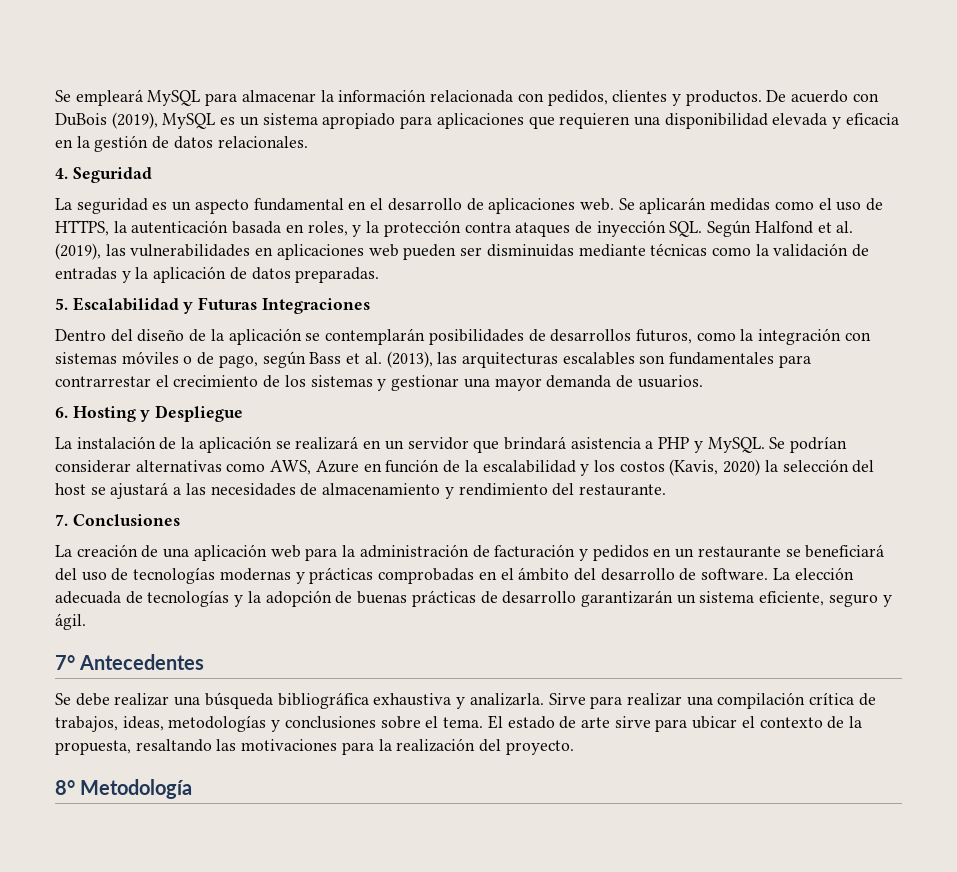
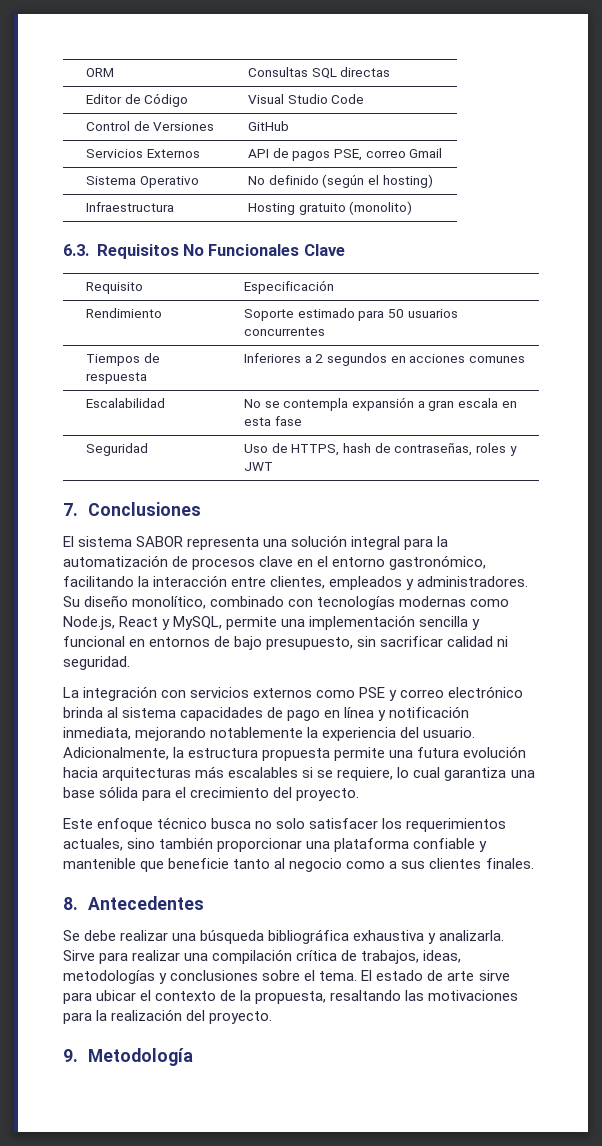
[55,89,879,106] [55,112,899,129] [55,135,308,152] [55,167,152,183] [55,197,884,214] [55,220,854,237] [55,243,870,260] [55,266,380,283] [55,297,370,314] [55,328,871,345] [55,351,811,368] [55,375,703,391] [55,405,244,422] [55,436,848,453] [55,459,875,476] [55,482,666,499] [55,514,180,526] [55,544,885,561] [55,567,854,584] [55,590,892,607] [55,613,86,630] [55,655,75,670] Se empleará MySQL para almacenar la información relacionada con pedidos, clientes y productos. De acuerdo con DuBois (2019), MySQL es un sistema apropiado para aplicaciones que requieren una disponibilidad elevada y eficacia en la gestión de datos relacionales. // 4. Seguridad // La seguridad es un aspecto fundamental en el desarrollo de aplicaciones web. Se aplicarán medidas como el uso de HTTPS, la autenticación basada en roles, y la protección contra ataques de inyección SQL. Según Halfond et al. (2019), las vulnerabilidades en aplicaciones web pueden ser disminuidas mediante técnicas como la validación de entradas y la aplicación de datos preparadas. // 5. Escalabilidad y Futuras Integraciones // Dentro del diseño de la aplicación se contemplarán posibilidades de desarrollos futuros, como la integración con sistemas móviles o de pago, según Bass et al. (2013), las arquitecturas escalables son fundamentales para contrarrestar el crecimiento de los sistemas y gestionar una mayor demanda de usuarios. // 6. Hosting y Despliegue // La instalación de la aplicación se realizará en un servidor que brindará asistencia a PHP y MySQL. Se podrían considerar alternativas como AWS, Azure en función de la escalabilidad y los costos (Kavis, 2020) la selección del host se ajustará a las necesidades de almacenamiento y rendimiento del restaurante. // 7. Conclusiones // La creación de una aplicación web para la administración de facturación y pedidos en un restaurante se beneficiará del uso de tecnologías modernas y prácticas comprobadas en el ámbito del desarrollo de software. La elección adecuada de tecnologías y la adopción de buenas prácticas de desarrollo garantizarán un sistema eficiente, seguro y ágil. // 7° -> [85,68,114,77] [247,67,391,79] [85,93,189,107] [247,94,365,104] [85,121,215,131] [247,121,289,131] [85,149,200,158] [247,148,443,161] [85,176,199,188] [247,174,433,188] [85,202,174,212] [247,201,413,215] [63,244,345,259] [85,282,143,294] [243,280,334,294] [85,308,162,318] [243,308,458,321] [243,327,325,336] [85,353,160,366] [85,372,147,384] [243,353,525,366] [85,398,165,408] [243,397,517,411] [243,416,302,426] [85,443,148,456] [243,443,517,456] [243,462,273,471] [63,502,202,516] [63,535,449,550] [63,555,487,570] [63,575,529,590] [63,595,510,610] [63,615,481,630] [63,636,509,650] [63,656,130,670] [63,686,524,701] [63,706,470,721] [63,727,476,741] [63,746,527,761] [63,766,535,781] [63,786,360,801] [63,817,507,832] [63,837,488,852] [63,858,534,872] [63,897,78,910] ORM | Consultas SQL directas // Editor de Código | Visual Studio Code // Control de Versiones | GitHub // Servicios Externos | API de pagos PSE, correo Gmail // Sistema Operativo | No definido (según el hosting) // Infraestructura | Hosting gratuito (monolito) // 6.3. Requisitos No Funcionales Clave // Requisito | Especificación // Rendimiento | Soporte estimado para 50 usuarios concurrentes // Tiempos de respuesta | Inferiores a 2 segundos en acciones comunes // Escalabilidad | No se contempla expansión a gran escala en esta fase // Seguridad | Uso de HTTPS, hash de contraseñas, roles y JWT // 7. Conclusiones // El sistema SABOR representa una solución integral para la automatización de procesos clave en el entorno gastronómico, facilitando la interacción entre clientes, empleados y administradores. Su diseño monolítico, combinado con tecnologías modernas como Node.js, React y MySQL, permite una implementación sencilla y funcional en entornos de bajo presupuesto, sin sacrificar calidad ni seguridad. // La integración con servicios externos como PSE y correo electrónico brinda al sistema capacidades de pago en línea y notificación inmediata, mejorando notablemente la experiencia del usuario. Adicionalmente, la estructura propuesta permite una futura evolución hacia arquitecturas más escalables si se requiere, lo cual garantiza una base sólida para el crecimiento del proyecto. // Este enfoque técnico busca no solo satisfacer los requerimientos actuales, sino también proporcionar una plataforma confiable y mantenible que beneficie tanto al negocio como a sus clientes finales. // 8.
[55,780,75,795] 8° -> [63,1049,78,1062] 9.

